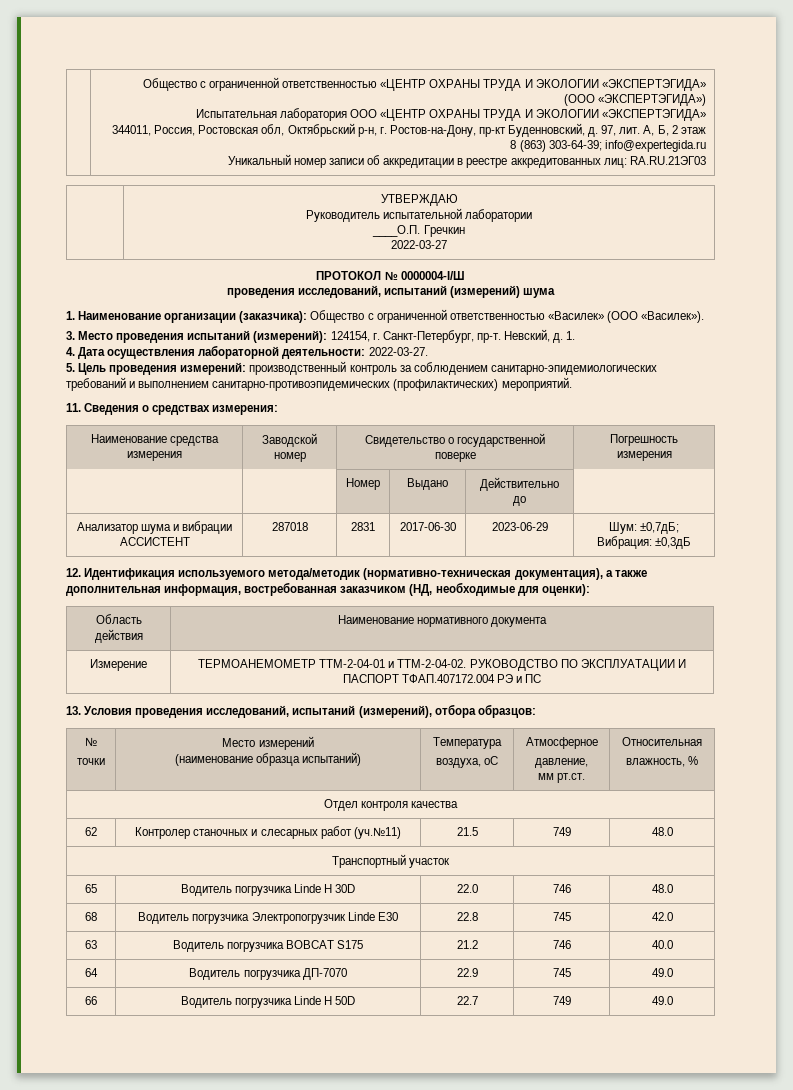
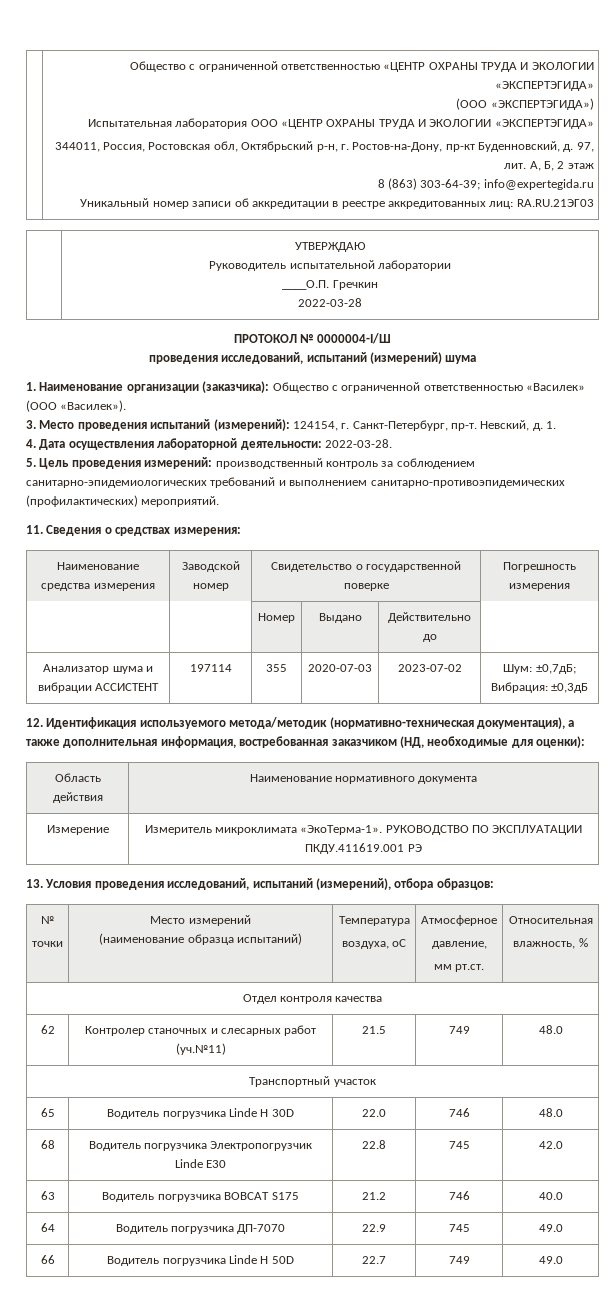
[391,240,447,249] 2022-03-27 -> [298,298,362,307] 2022-03-28
[368,347,428,356] 2022-03-27. -> [324,439,392,448] 2022-03-28.
[271,522,308,531] [351,522,375,531] [399,522,456,531] [491,522,548,531] 287018 | 2831 | 2017-06-30 | 2023-06-29 -> [189,664,232,672] [266,664,287,672] [308,664,372,672] [397,664,462,672] 197114 | 355 | 2020-07-03 | 2023-07-02
[198,659,686,671] [342,674,495,683] ТЕРМОАНЕМОМЕТР ТТМ-2-04-01 и ТТМ-2-04-02. РУКОВОДСТВО ПО ЭКСПЛУАТАЦИИ И ПАСПОРТ ТФАП.407172.004 -> [144,825,583,835] [305,843,405,854] Измеритель микроклимата «ЭкоТерма-1». РУКОВОДСТВО ПО ЭКСПЛУАТАЦИИ ПКДУ.411619.001
[516,674,542,683] и ПС -> (422, 848) none

